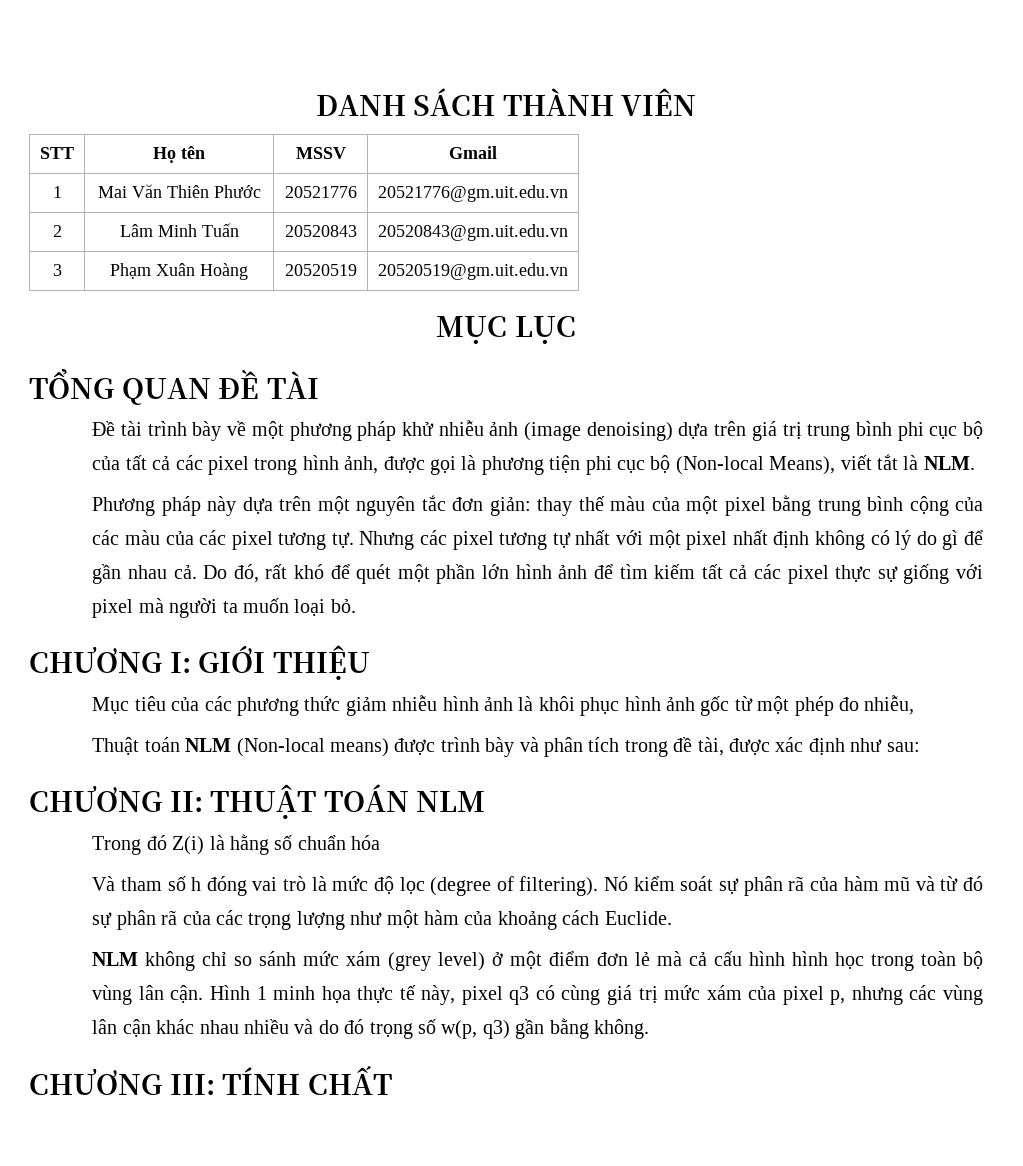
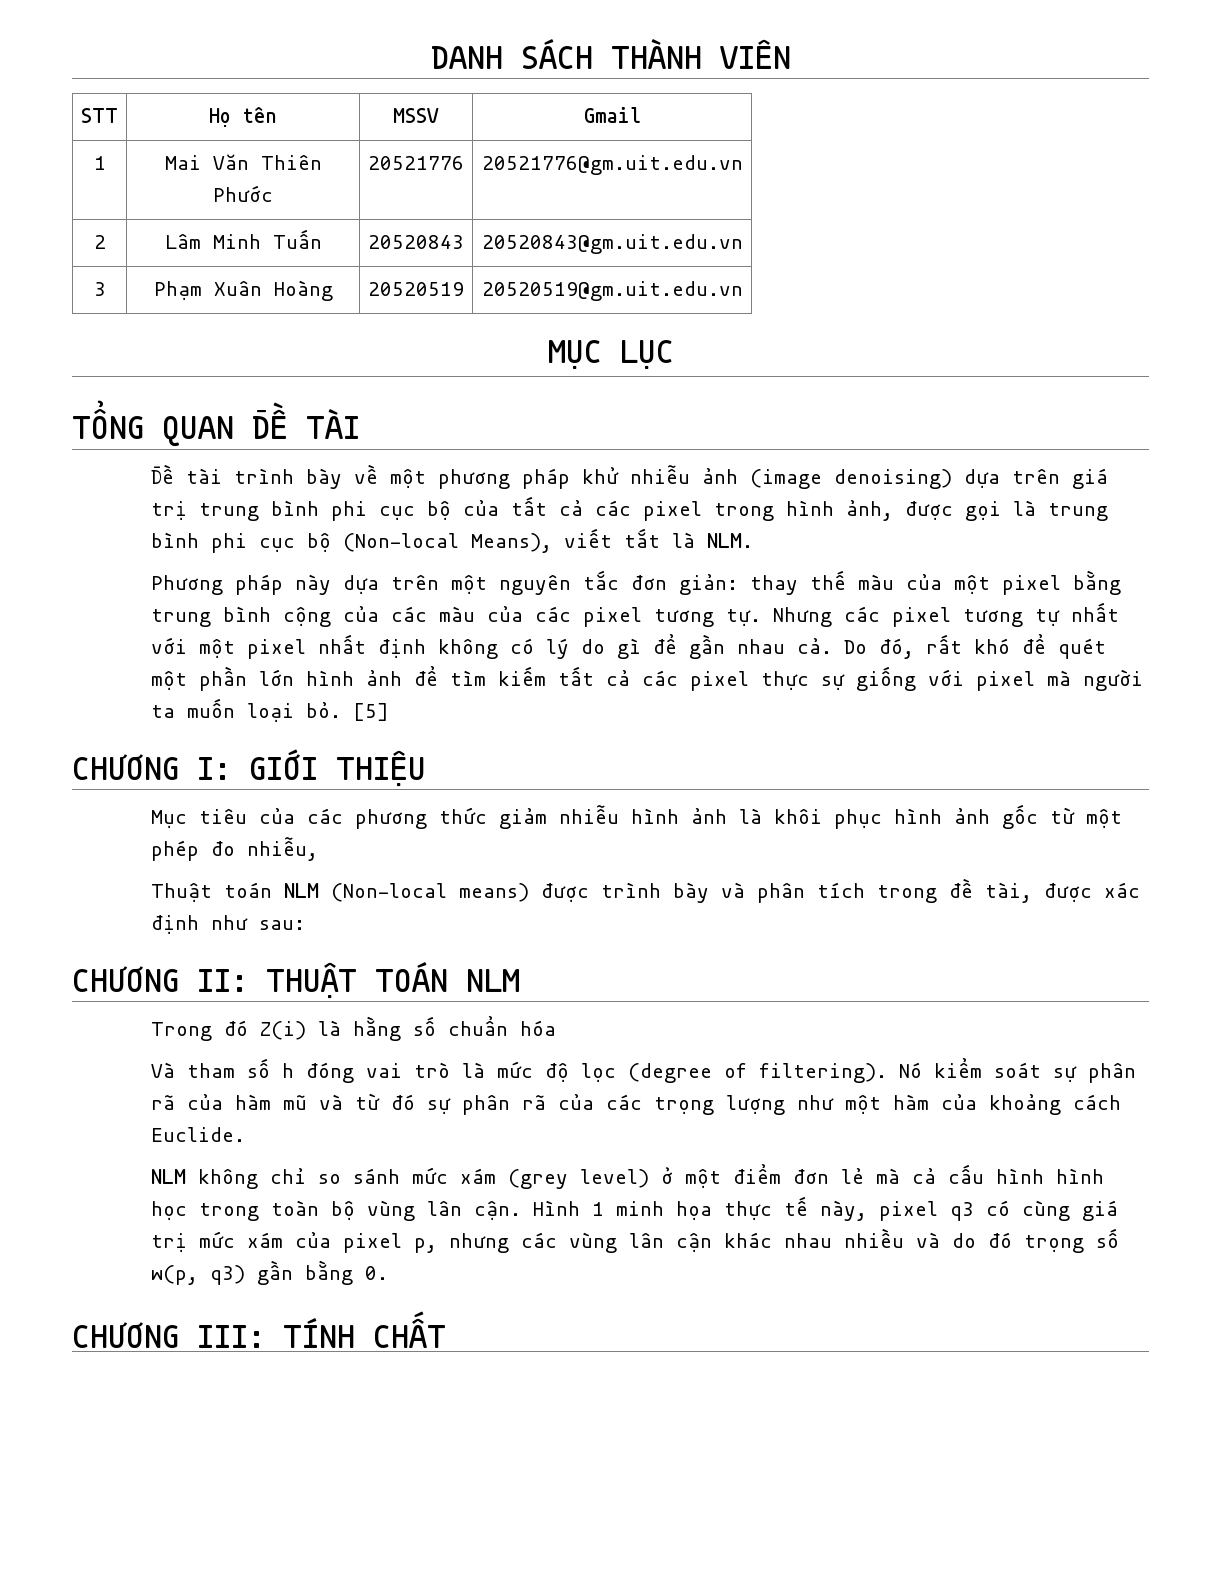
[481,455,581,475] phương tiện -> [1048,503,1109,521] [151,532,200,548] trung bình
(356, 606) none -> [353,703,390,721] [5]
[593,1019,649,1039] không. -> [365,1266,389,1280] 0.

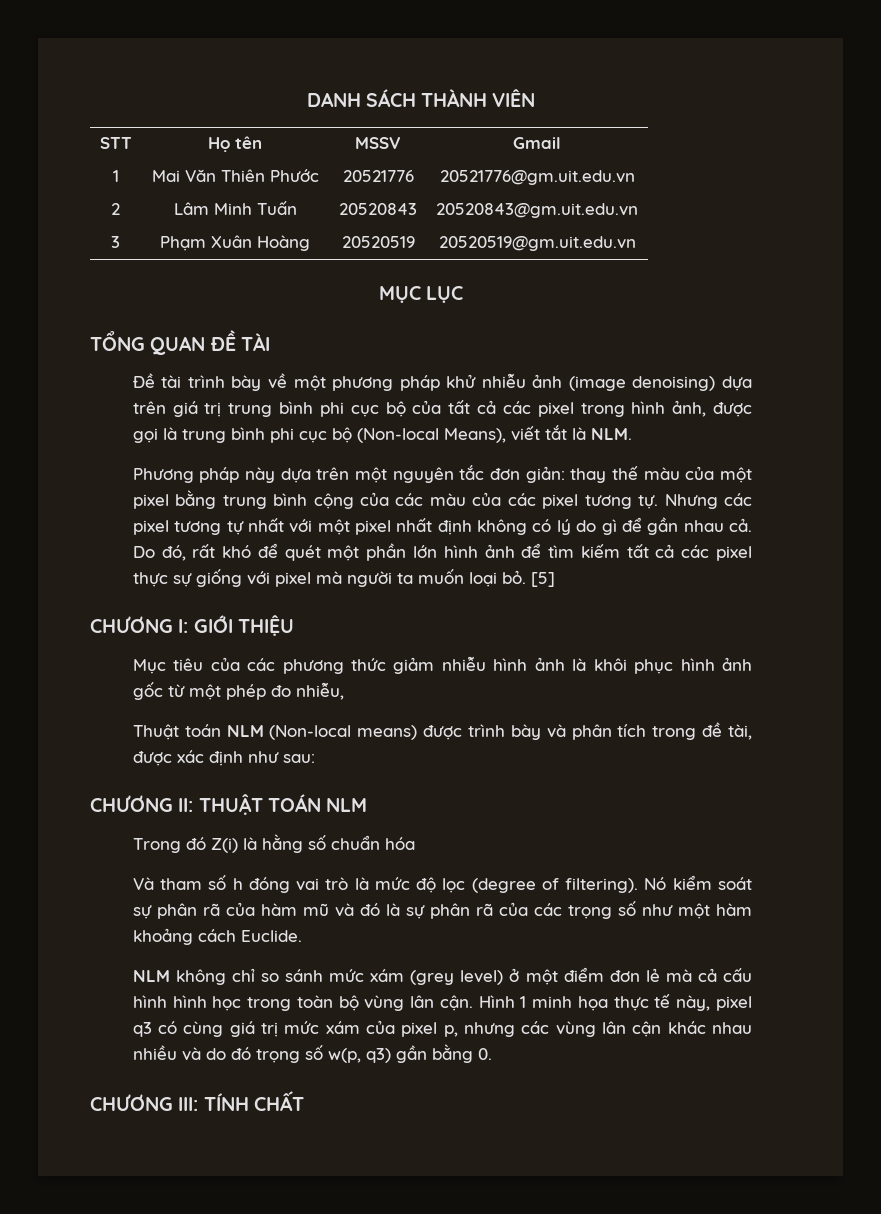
[355,1093,416,1110] từ đó -> [359,903,400,916] đó là
[726,1095,786,1115] lượng -> [617,901,636,916] số
[941,1094,978,1110] của -> (752, 909) none

